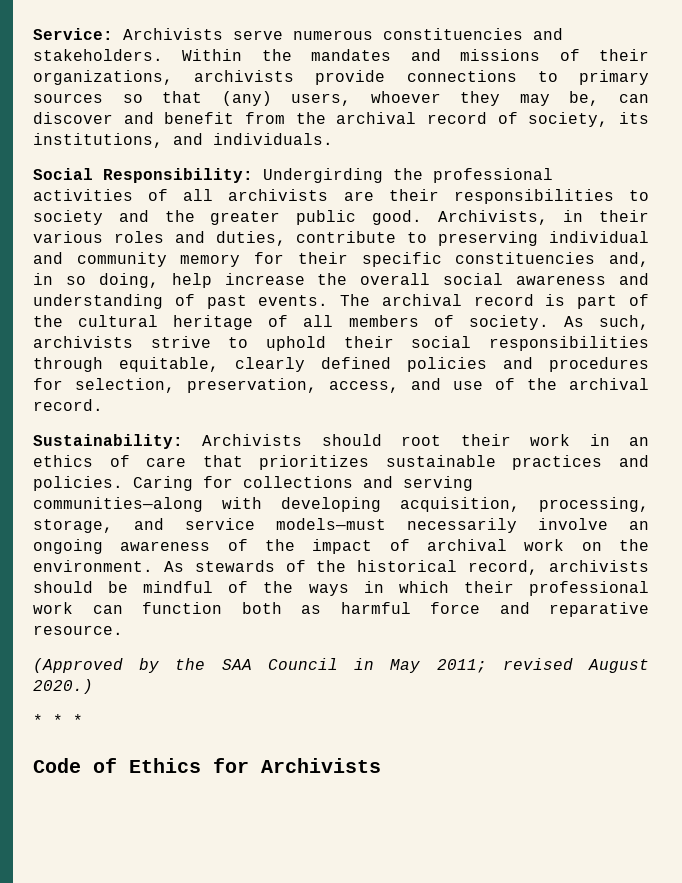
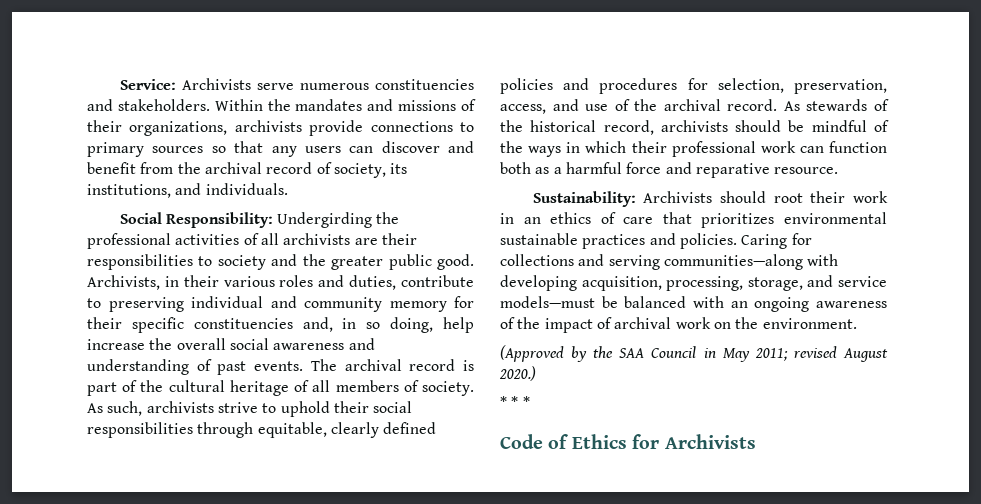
[221,91,600,106] (any) users, whoever they may be, -> [271,146,341,157] any users
[33,434,650,449] [33,455,649,470] [33,476,473,491] [33,497,649,512] [33,518,649,533] [33,539,649,554] [33,560,153,572] // Sustainability: Archivists should root their work in an ethics of care that prioritizes sustainable practices and policies. Caring for collections and serving communities—along with developing acquisition, processing, storage, and service models—must necessarily involve an ongoing awareness of the impact of archival work on the environment. -> (778, 105) none
(321, 609) none -> [553,167,562,174] a
(123, 630) none -> [532,191,888,207] [500,212,887,228] [500,233,812,249] [500,254,839,270] [500,275,887,291] [500,296,887,312] [500,317,857,333] // Sustainability: Archivists should root their work in an ethics of care that prioritizes environmental sustainable practices and policies. Caring for collections and serving communities—along with developing acquisition, processing, storage, and service models—must be balanced with an ongoing awareness of the impact of archival work on the environment.

